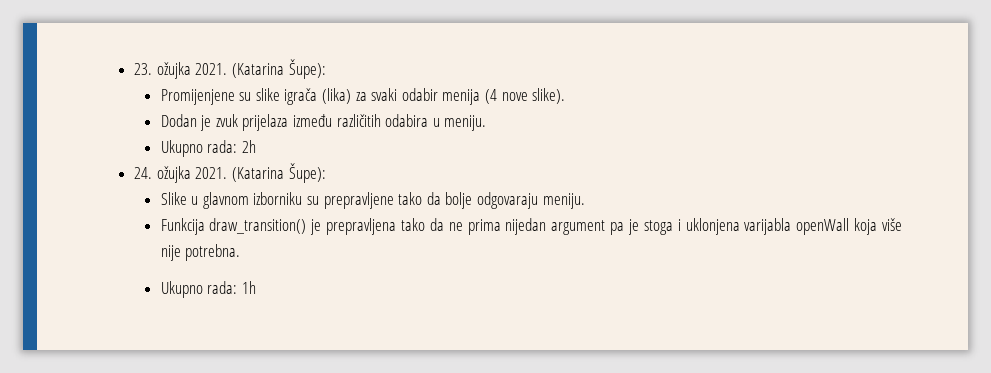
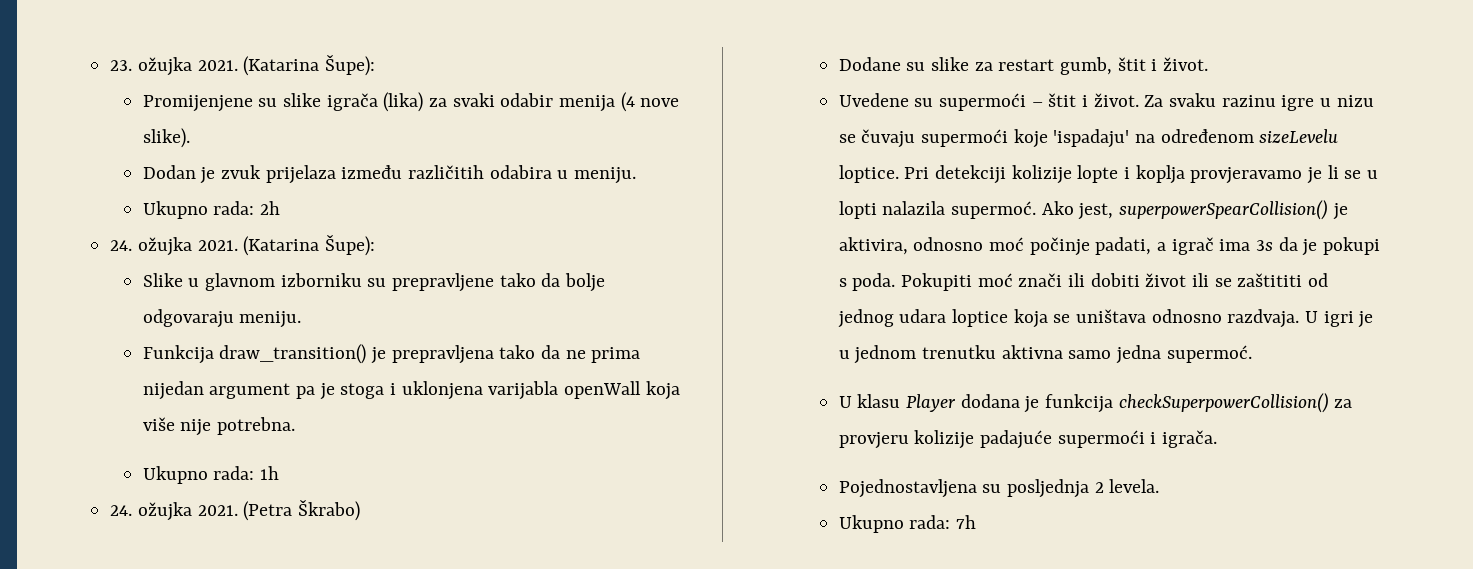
(256, 287) none -> [110,500,361,521] [838,57,1208,75] [838,93,1374,111] [838,129,1339,148] [838,165,1378,184] [838,200,1348,220] [838,237,1380,256] [838,273,1328,291] [837,309,1374,328] [838,345,1252,364] [838,393,1353,413] [838,430,1217,449] [838,479,1160,498] [838,515,976,533] // 24. ožujka 2021. (Petra Škrabo) // Dodane su slike za restart gumb, štit i život. // Uvedene su supermoći – štit i život. Za svaku razinu igre u nizu se čuvaju supermoći koje 'ispadaju' na određenom sizeLevelu loptice. Pri detekciji kolizije lopte i koplja provjeravamo je li se u lopti nalazila supermoć. Ako jest, superpowerSpearCollision() je aktivira, odnosno moć počinje padati, a igrač ima 3s da je pokupi s poda. Pokupiti moć znači ili dobiti život ili se zaštititi od jednog udara loptice koja se uništava odnosno razdvaja. U igri je u jednom trenutku aktivna samo jedna supermoć. // U klasu Player dodana je funkcija checkSuperpowerCollision() za provjeru kolizije padajuće supermoći i igrača. // Pojednostavljena su posljednja 2 levela. // Ukupno rada: 7h

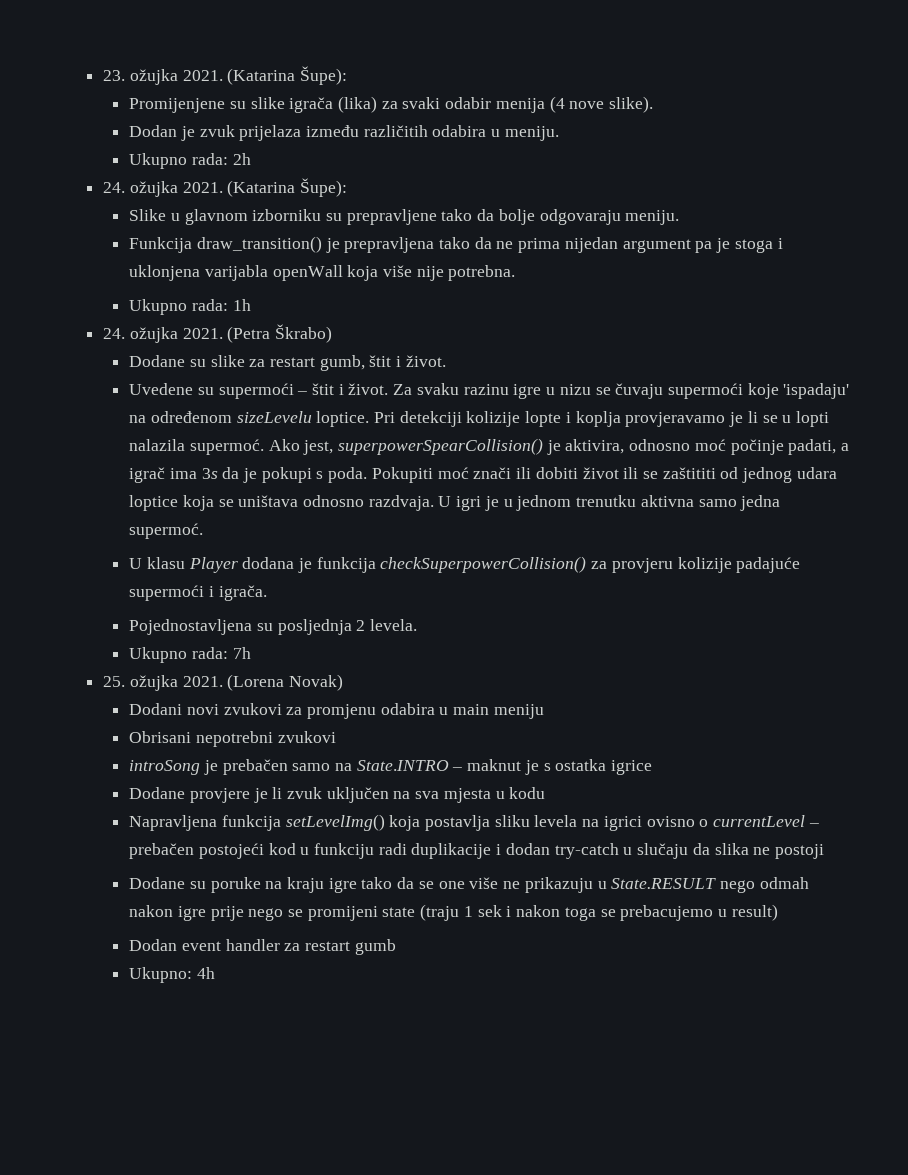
(976, 522) none -> [103,674,344,691] [129,703,544,719] [129,731,336,747] [129,759,653,775] [129,787,546,803] [129,814,819,831] [129,843,824,859] [129,877,809,893] [129,904,778,921] [129,939,396,955] [129,967,215,983] // 25. ožujka 2021. (Lorena Novak) // Dodani novi zvukovi za promjenu odabira u main meniju // Obrisani nepotrebni zvukovi // introSong je prebačen samo na State.INTRO – maknut je s ostatka igrice // Dodane provjere je li zvuk uključen na sva mjesta u kodu // Napravljena funkcija setLevelImg() koja postavlja sliku levela na igrici ovisno o currentLevel – prebačen postojeći kod u funkciju radi duplikacije i dodan try-catch u slučaju da slika ne postoji // Dodane su poruke na kraju igre tako da se one više ne prikazuju u State.RESULT nego odmah nakon igre prije nego se promijeni state (traju 1 sek i nakon toga se prebacujemo u result) // Dodan event handler za restart gumb // Ukupno: 4h

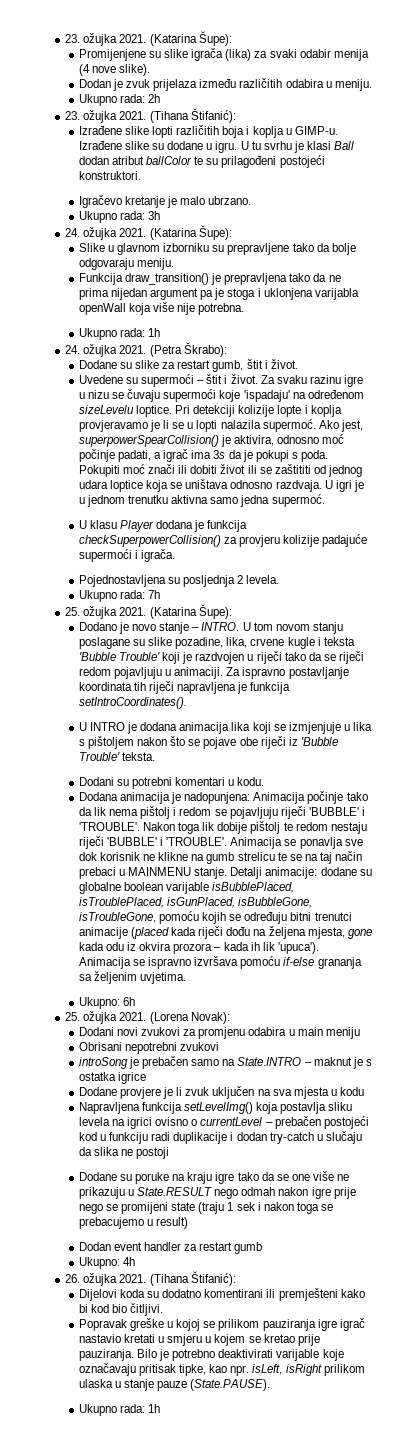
(251, 159) none -> [65,108,236,123] [78,125,338,138] [78,141,355,153] [78,155,325,168] [78,171,141,180] [78,195,252,208] [78,211,161,223] // 23. ožujka 2021. (Tihana Štifanić): // Izrađene slike lopti različitih boja i koplja u GIMP-u. Izrađene slike su dodane u igru. U tu svrhu je klasi Ball dodan atribut ballColor te su prilagođeni postojeći konstruktori. // Igračevo kretanje je malo ubrzano. // Ukupno rada: 3h
[275,324,333,343] Škrabo) -> [183,342,227,357] Škrabo):
(251, 653) none -> [65,604,232,619] [78,622,343,634] [78,637,355,649] [78,651,364,664] [78,667,349,679] [78,681,291,694] [78,697,187,709] [78,722,372,734] [78,736,338,749] [78,752,155,761] [78,777,265,789] [78,791,368,804] [78,806,365,819] [78,821,367,834] [78,836,363,849] [78,851,363,864] [78,867,372,879] [78,882,295,894] [78,897,313,908] [78,911,352,924] [78,926,372,939] [78,942,319,954] [78,956,362,969] [78,971,187,984] [78,997,135,1009] // 25. ožujka 2021. (Katarina Šupe): // Dodano je novo stanje – INTRO. U tom novom stanju poslagane su slike pozadine, lika, crvene kugle i teksta 'Bubble Trouble' koji je razdvojen u riječi tako da se riječi redom pojavljuju u animaciji. Za ispravno postavljanje koordinata tih riječi napravljena je funkcija setIntroCoordinates(). // U INTRO je dodana animacija lika koji se izmjenjuje u lika s pištoljem nakon što se pojave obe riječi iz 'Bubble Trouble' teksta. // Dodani su potrebni komentari u kodu. // Dodana animacija je nadopunjena: Animacija počinje tako da lik nema pištolj i redom se pojavljuju riječi 'BUBBLE' i 'TROUBLE'. Nakon toga lik dobije pištolj te redom nestaju riječi 'BUBBLE' i 'TROUBLE'. Animacija se ponavlja sve dok korisnik ne klikne na gumb strelicu te se na taj način prebaci u MAINMENU stanje. Detalji animacije: dodane su globalne boolean varijable isBubblePlaced, isTroublePlaced, isGunPlaced, isBubbleGone, isTroubleGone, pomoću kojih se određuju bitni trenutci animacije (placed kada riječi dođu na željena mjesta, gone kada odu iz okvira prozora – kada ih lik 'upuca'). Animacija se ispravno izvršava pomoću if-else grananja sa željenim uvjetima. // Ukupno: 6h
[289,674,344,691] Novak) -> [190,1012,230,1024] Novak):
(215, 973) none -> [65,1271,236,1286] [78,1288,365,1301] [78,1303,164,1316] [78,1318,365,1331] [78,1334,320,1346] [78,1349,344,1361] [78,1363,365,1376] [78,1379,271,1391] [78,1404,161,1416] // 26. ožujka 2021. (Tihana Štifanić): // Dijelovi koda su dodatno komentirani ili premješteni kako bi kod bio čitljivi. // Popravak greške u kojoj se prilikom pauziranja igre igrač nastavio kretati u smjeru u kojem se kretao prije pauziranja. Bilo je potrebno deaktivirati varijable koje označavaju pritisak tipke, kao npr. isLeft, isRight prilikom ulaska u stanje pauze (State.PAUSE). // Ukupno rada: 1h

